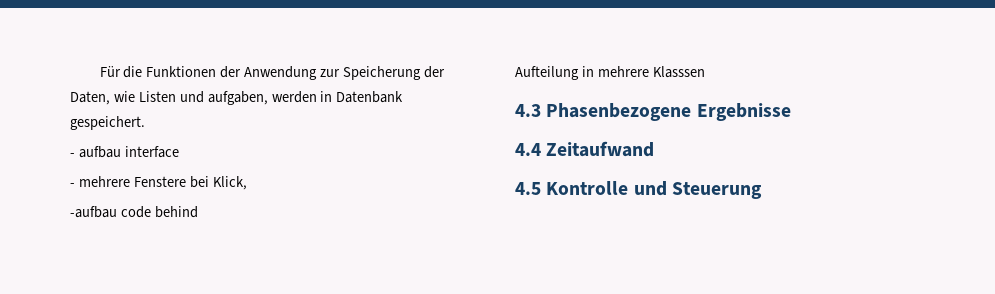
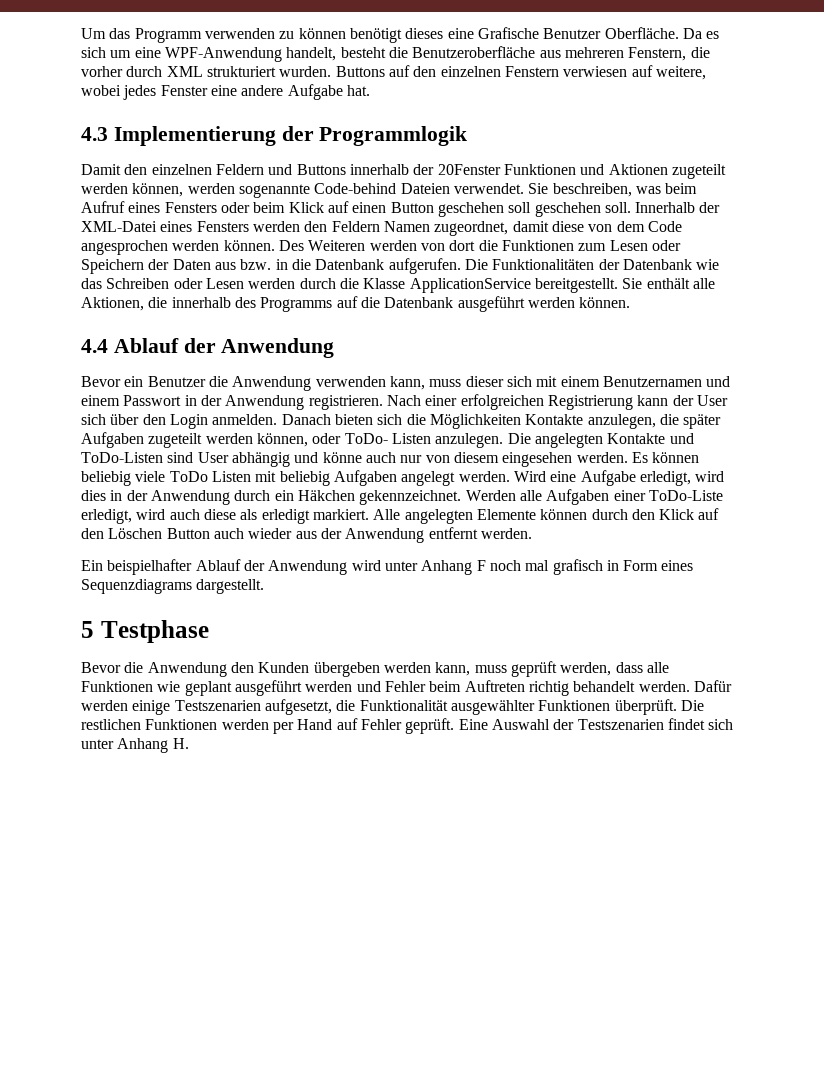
[99,66,445,80] [70,91,404,105] [70,116,145,130] [70,146,179,158] [70,176,247,190] [70,206,198,218] [515,66,705,80] [515,103,791,121] [515,141,655,157] [515,181,762,199] Für die Funktionen der Anwendung zur Speicherung der Daten, wie Listen und aufgaben, werden in Datenbank gespeichert. // - aufbau interface // - mehrere Fenstere bei Klick, // -aufbau code behind // Aufteilung in mehrere Klasssen // 4.3 Phasenbezogene Ergebnisse // 4.4 Zeitaufwand // 4.5 Kontrolle und Steuerung -> [81,27,720,43] [81,46,710,62] [81,65,706,80] [81,84,370,100] [81,126,468,146] [81,164,726,179] [81,183,698,198] [81,201,721,217] [81,221,682,236] [81,240,681,255] [81,258,720,274] [81,278,715,293] [81,296,631,312] [81,338,335,358] [81,376,731,391] [81,394,728,410] [81,414,722,429] [81,432,694,448] [81,452,700,467] [81,470,725,486] [81,489,723,505] [81,508,720,524] [81,527,532,543] [81,559,694,575] [81,579,265,594] [81,620,209,643] [81,661,669,677] [81,680,732,696] [81,699,704,715] [81,718,734,734] [81,738,189,753] Um das Programm verwenden zu können benötigt dieses eine Grafische Benutzer Oberfläche. Da es sich um eine WPF-Anwendung handelt, besteht die Benutzeroberfläche aus mehreren Fenstern, die vorher durch XML strukturiert wurden. Buttons auf den einzelnen Fenstern verwiesen auf weitere, wobei jedes Fenster eine andere Aufgabe hat. // 4.3 Implementierung der Programmlogik // Damit den einzelnen Feldern und Buttons innerhalb der 20Fenster Funktionen und Aktionen zugeteilt werden können, werden sogenannte Code-behind Dateien verwendet. Sie beschreiben, was beim Aufruf eines Fensters oder beim Klick auf einen Button geschehen soll geschehen soll. Innerhalb der XML-Datei eines Fensters werden den Feldern Namen zugeordnet, damit diese von dem Code angesprochen werden können. Des Weiteren werden von dort die Funktionen zum Lesen oder Speichern der Daten aus bzw. in die Datenbank aufgerufen. Die Funktionalitäten der Datenbank wie das Schreiben oder Lesen werden durch die Klasse ApplicationService bereitgestellt. Sie enthält alle Aktionen, die innerhalb des Programms auf die Datenbank ausgeführt werden können. // 4.4 Ablauf der Anwendung // Bevor ein Benutzer die Anwendung verwenden kann, muss dieser sich mit einem Benutzernamen und einem Passwort in der Anwendung registrieren. Nach einer erfolgreichen Registrierung kann der User sich über den Login anmelden. Danach bieten sich die Möglichkeiten Kontakte anzulegen, die später Aufgaben zugeteilt werden können, oder ToDo- Listen anzulegen. Die angelegten Kontakte und ToDo-Listen sind User abhängig und könne auch nur von diesem eingesehen werden. Es können beliebig viele ToDo Listen mit beliebig Aufgaben angelegt werden. Wird eine Aufgabe erledigt, wird dies in der Anwendung durch ein Häkchen gekennzeichnet. Werden alle Aufgaben einer ToDo-Liste erledigt, wird auch diese als erledigt markiert. Alle angelegten Elemente können durch den Klick auf den Löschen Button auch wieder aus der Anwendung entfernt werden. // Ein beispielhafter Ablauf der Anwendung wird unter Anhang F noch mal grafisch in Form eines Sequenzdiagrams dargestellt. // 5 Testphase // Bevor die Anwendung den Kunden übergeben werden kann, muss geprüft werden, dass alle Funktionen wie geplant ausgeführt werden und Fehler beim Auftreten richtig behandelt werden. Dafür werden einige Testszenarien aufgesetzt, die Funktionalität ausgewählter Funktionen überprüft. Die restlichen Funktionen werden per Hand auf Fehler geprüft. Eine Auswahl der Testszenarien findet sich unter Anhang H.

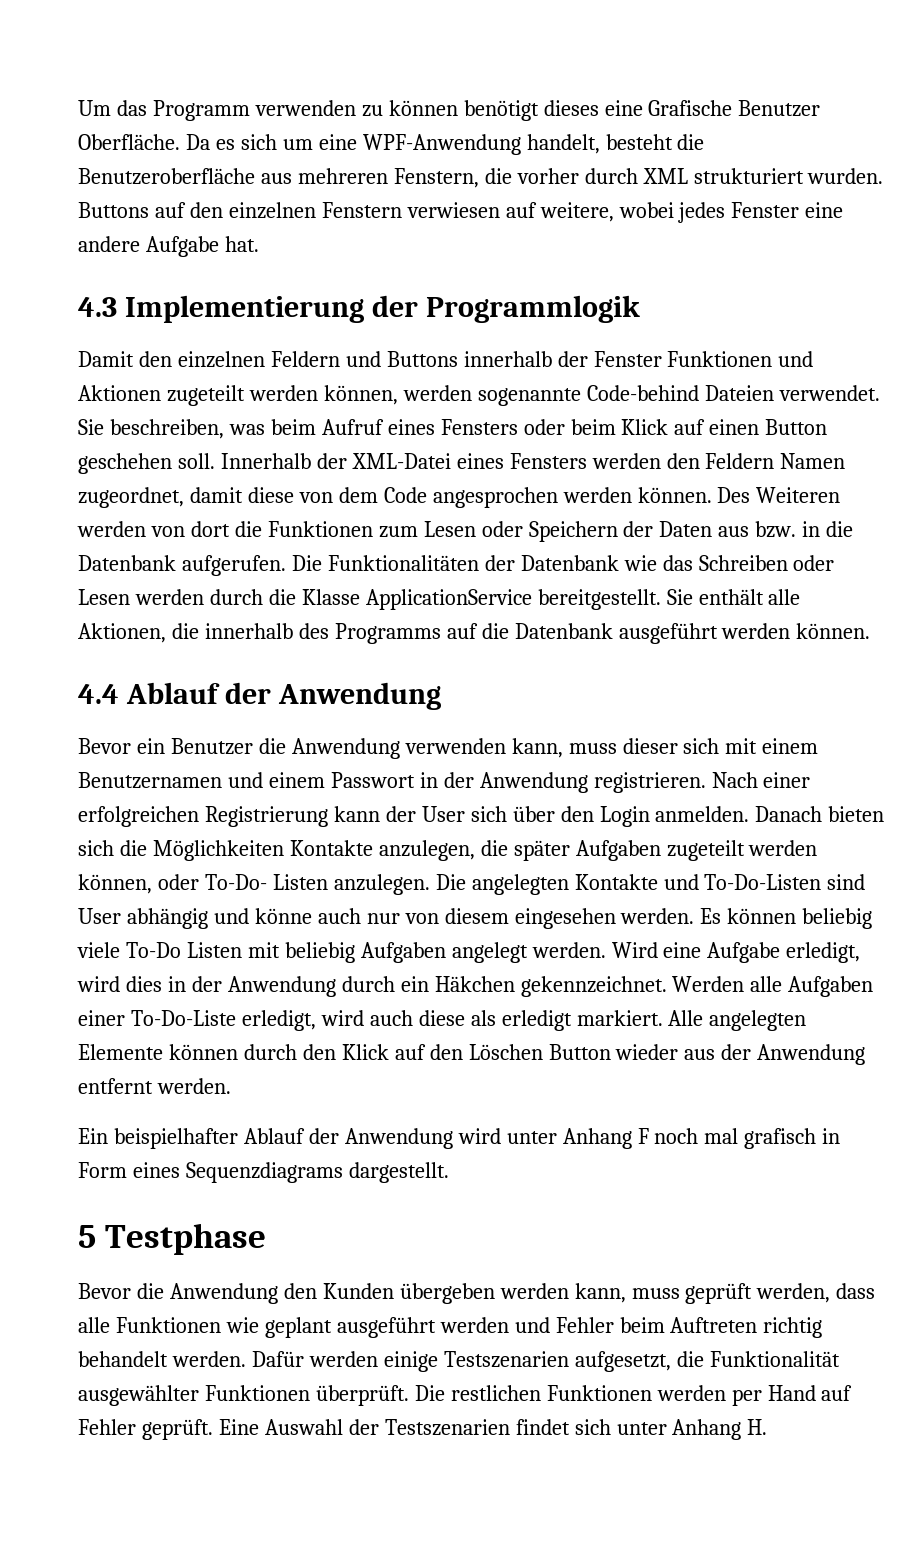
[437,164,501,175] 20Fenster -> [593,351,662,367] Fenster
[508,202,601,217] soll geschehen -> (172, 463) none
[344,433,388,444] ToDo- -> [204,874,267,890] To-Do-
[81,452,163,463] ToDo-Listen -> [704,874,822,890] To-Do-Listen
[169,471,208,482] ToDo -> [125,942,181,958] To-Do
[648,490,723,501] ToDo-Liste -> [130,1010,236,1026] To-Do-Liste
[213,528,244,539] auch -> (611, 1052) none

